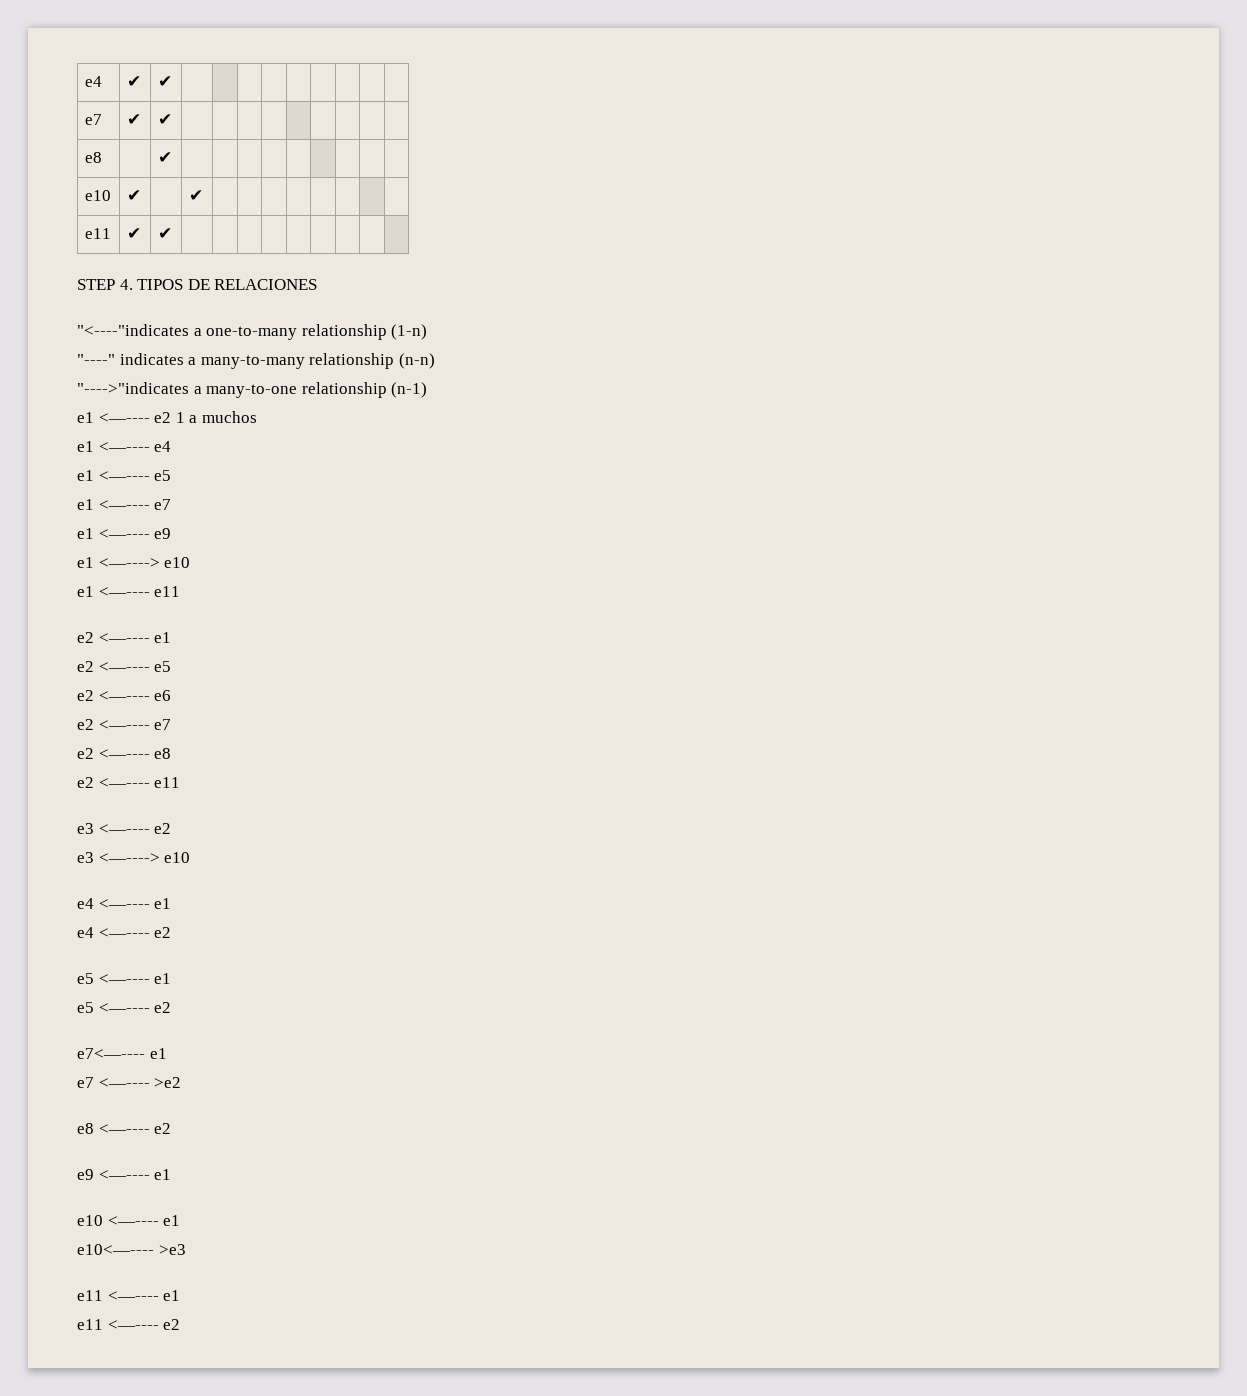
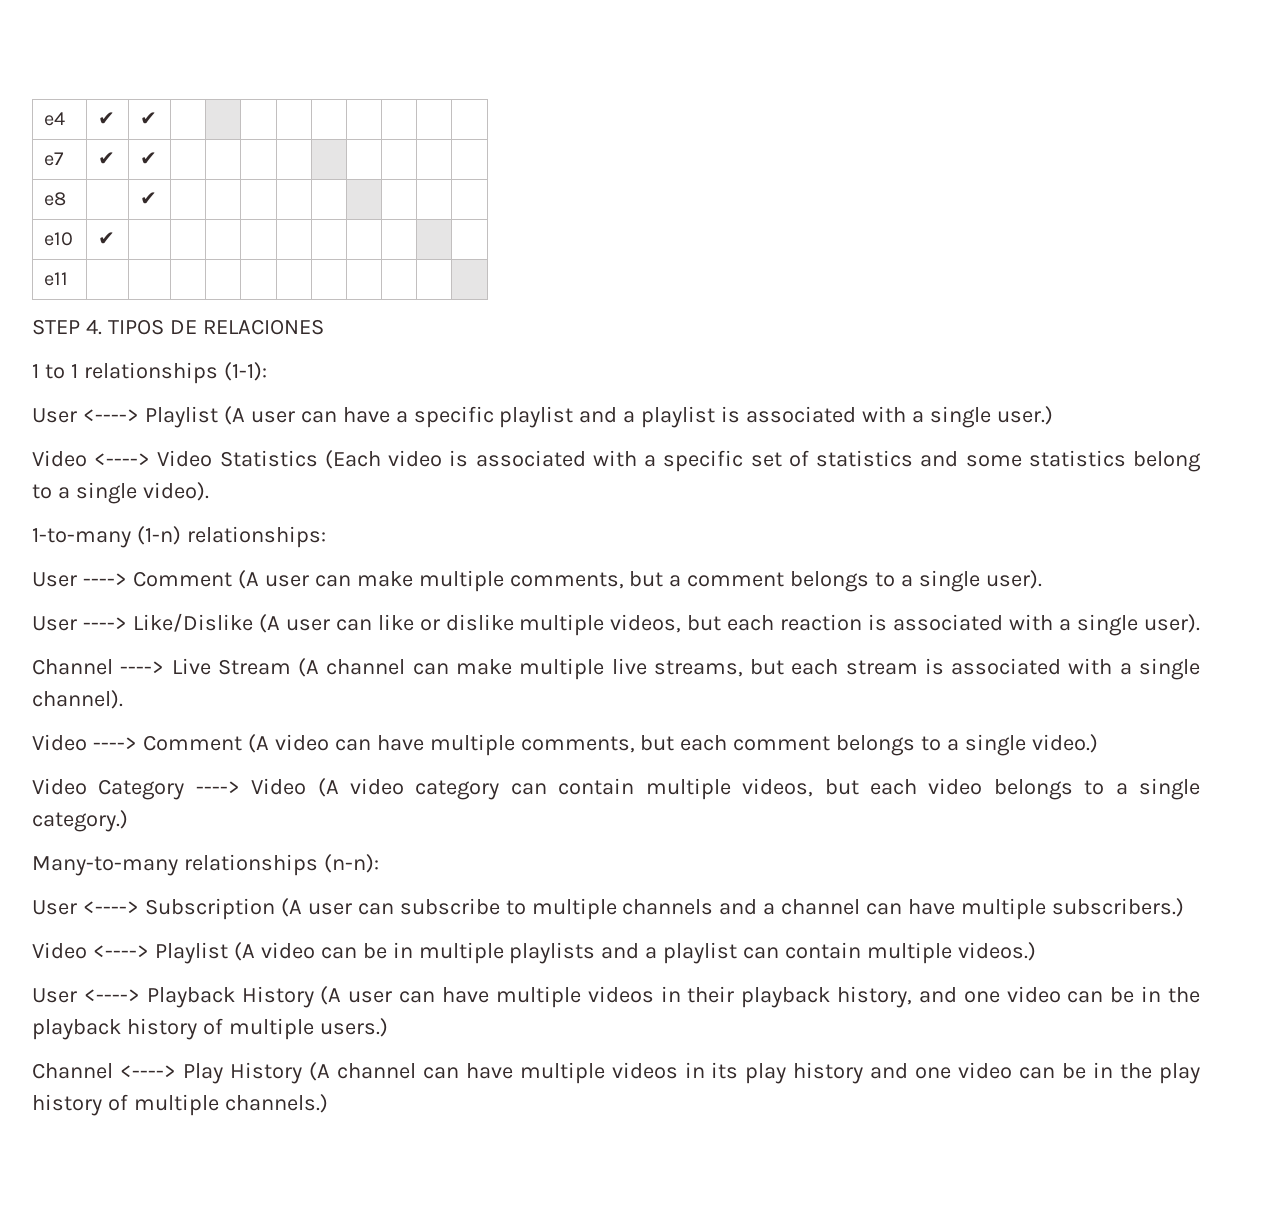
[188,190,203,201] ✔ -> (116, 238) none
[126,228,141,239] [157,228,172,239] ✔ | ✔ -> (69, 279) |
[77,324,428,340] [77,353,435,369] [77,382,428,398] [77,411,257,423] [77,441,172,452] [77,470,172,481] [77,499,172,510] [77,528,172,539] [77,557,191,568] [77,586,181,597] [77,632,172,643] [77,661,172,672] [77,690,172,701] [77,719,172,730] [77,748,172,759] [77,777,181,788] [77,823,172,834] [77,852,191,863] [77,898,172,909] [77,927,172,938] [77,973,172,984] [77,1002,172,1013] [77,1048,167,1059] [77,1077,182,1088] [77,1123,172,1134] [77,1169,172,1180] [77,1215,181,1226] [77,1244,186,1255] [77,1290,181,1301] [77,1319,181,1330] "<----"indicates a one-to-many relationship (1-n) // "----" indicates a many-to-many relationship (n-n) // "---->"indicates a many-to-one relationship (n-1) // e1 <—---- e2 1 a muchos // e1 <—---- e4 // e1 <—---- e5 // e1 <—---- e7 // e1 <—---- e9 // e1 <—----> e10 // e1 <—---- e11 // e2 <—---- e1 // e2 <—---- e5 // e2 <—---- e6 // e2 <—---- e7 // e2 <—---- e8 // e2 <—---- e11 // e3 <—---- e2 // e3 <—----> e10 // e4 <—---- e1 // e4 <—---- e2 // e5 <—---- e1 // e5 <—---- e2 // e7<—---- e1 // e7 <—---- >e2 // e8 <—---- e2 // e9 <—---- e1 // e10 <—---- e1 // e10<—---- >e3 // e11 <—---- e1 // e11 <—---- e2 -> [32,362,267,384] [32,406,1053,428] [32,450,1202,472] [32,482,209,504] [32,526,326,548] [32,570,1043,592] [32,613,1200,636] [32,658,1201,680] [32,690,123,709] [32,734,1099,756] [32,778,1200,800] [32,810,128,832] [32,854,379,876] [32,898,1185,920] [32,942,1037,964] [32,986,1200,1008] [32,1018,388,1040] [32,1062,1201,1084] [32,1094,328,1116] 1 to 1 relationships (1-1): // User <----> Playlist (A user can have a specific playlist and a playlist is associated with a single user.) // Video <----> Video Statistics (Each video is associated with a specific set of statistics and some statistics belong to a single video). // 1-to-many (1-n) relationships: // User ----> Comment (A user can make multiple comments, but a comment belongs to a single user). // User ----> Like/Dislike (A user can like or dislike multiple videos, but each reaction is associated with a single user). // Channel ----> Live Stream (A channel can make multiple live streams, but each stream is associated with a single channel). // Video ----> Comment (A video can have multiple comments, but each comment belongs to a single video.) // Video Category ----> Video (A video category can contain multiple videos, but each video belongs to a single category.) // Many-to-many relationships (n-n): // User <----> Subscription (A user can subscribe to multiple channels and a channel can have multiple subscribers.) // Video <----> Playlist (A video can be in multiple playlists and a playlist can contain multiple videos.) // User <----> Playback History (A user can have multiple videos in their playback history, and one video can be in the playback history of multiple users.) // Channel <----> Play History (A channel can have multiple videos in its play history and one video can be in the play history of multiple channels.)

